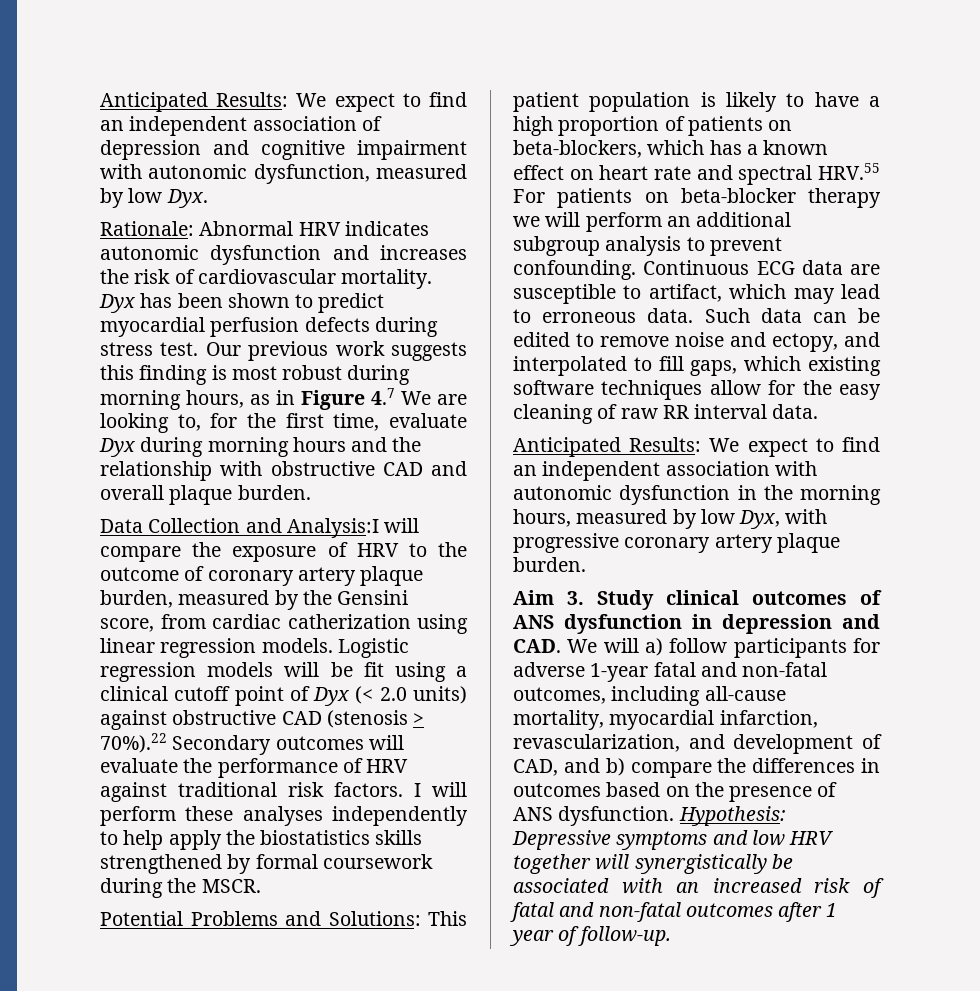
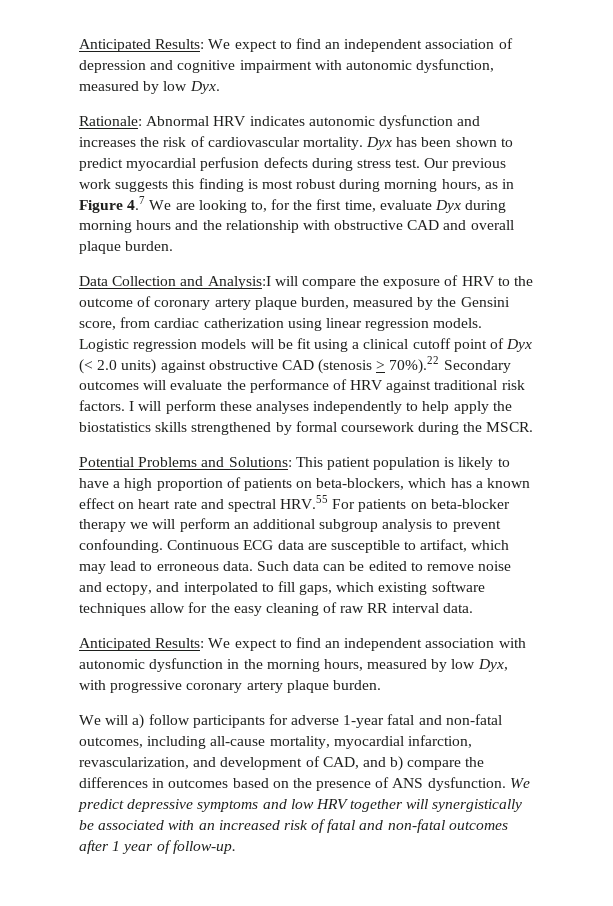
[513,590,882,610] [513,614,880,634] [513,639,561,653] Aim 3. Study clinical outcomes of ANS dysfunction in depression and CAD. -> (381, 685) none
[678,806,786,826] [512,830,611,850] Hypothesis: Depressive -> [509,778,530,788] [78,799,194,812] We predict depressive

